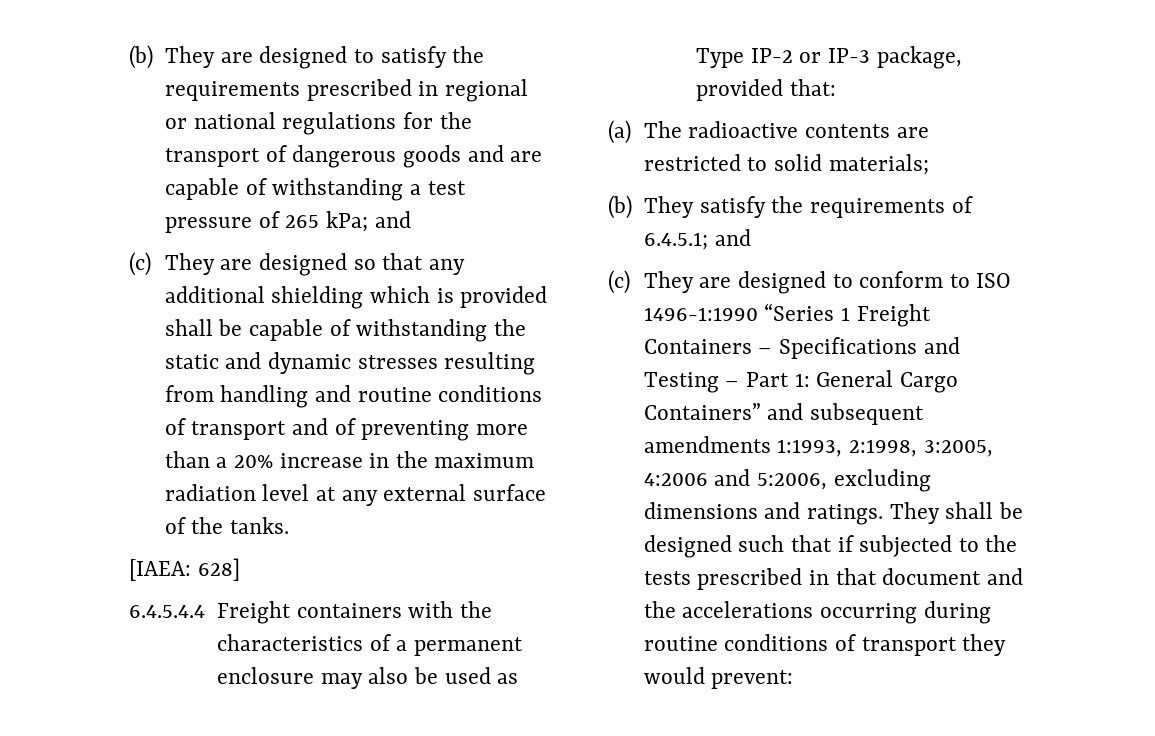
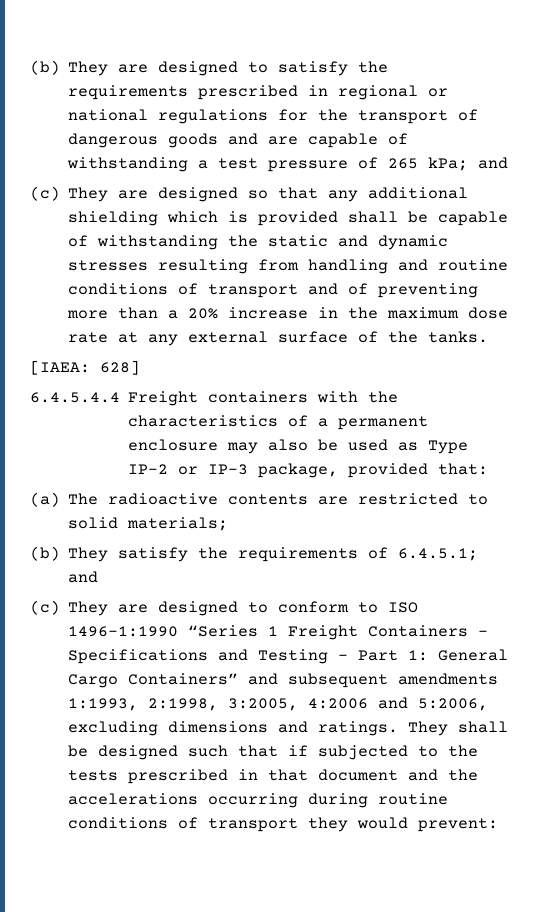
[164,484,310,501] radiation level -> [468,307,509,319] [68,332,109,343] dose rate

